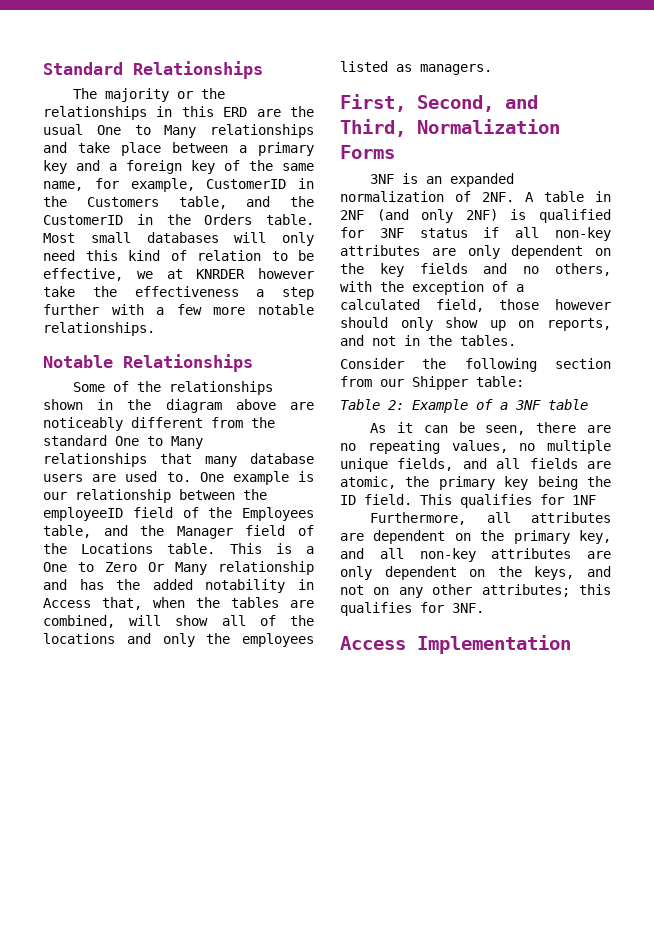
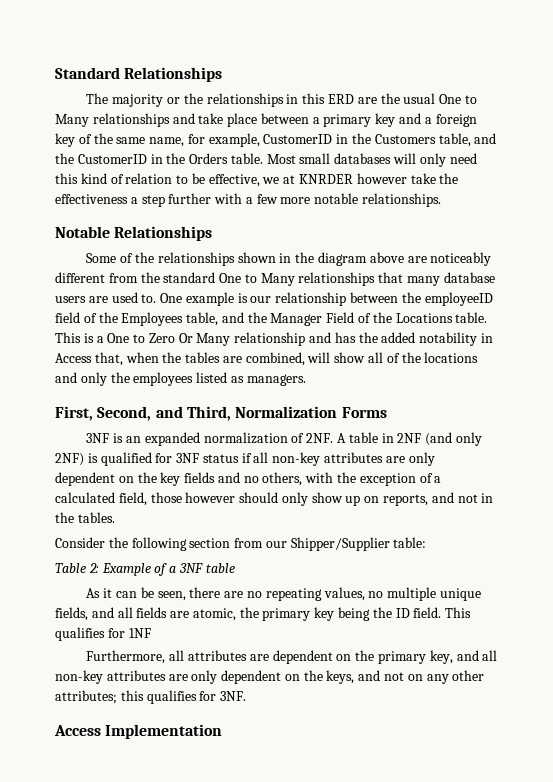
[245,525,286,536] field -> [326,312,355,323] Field
[412,376,468,390] Shipper -> [290,537,390,551] Shipper/Supplier

